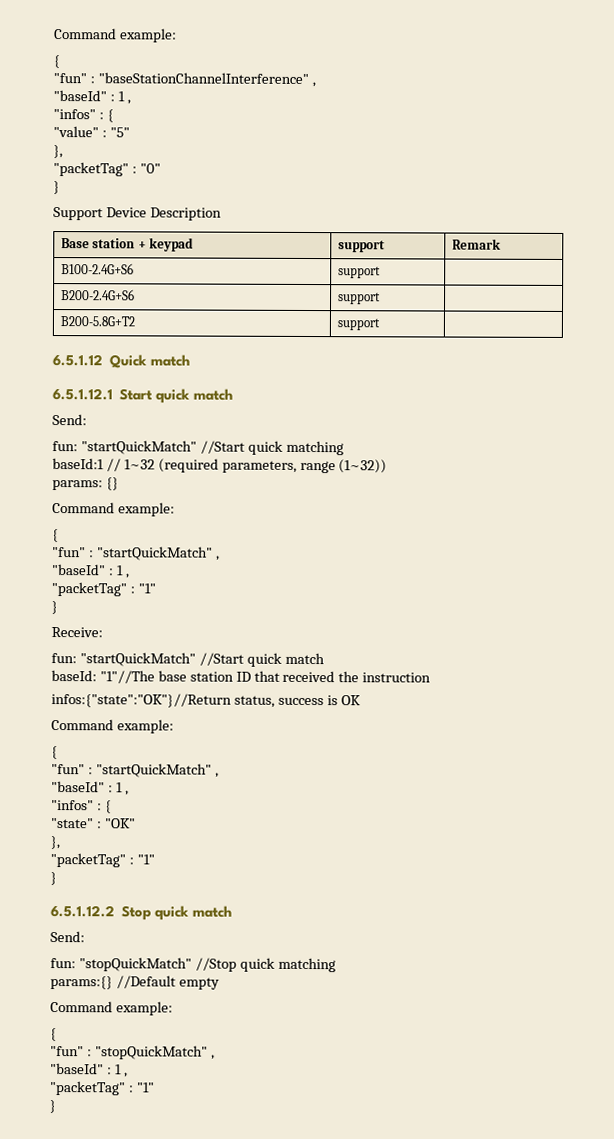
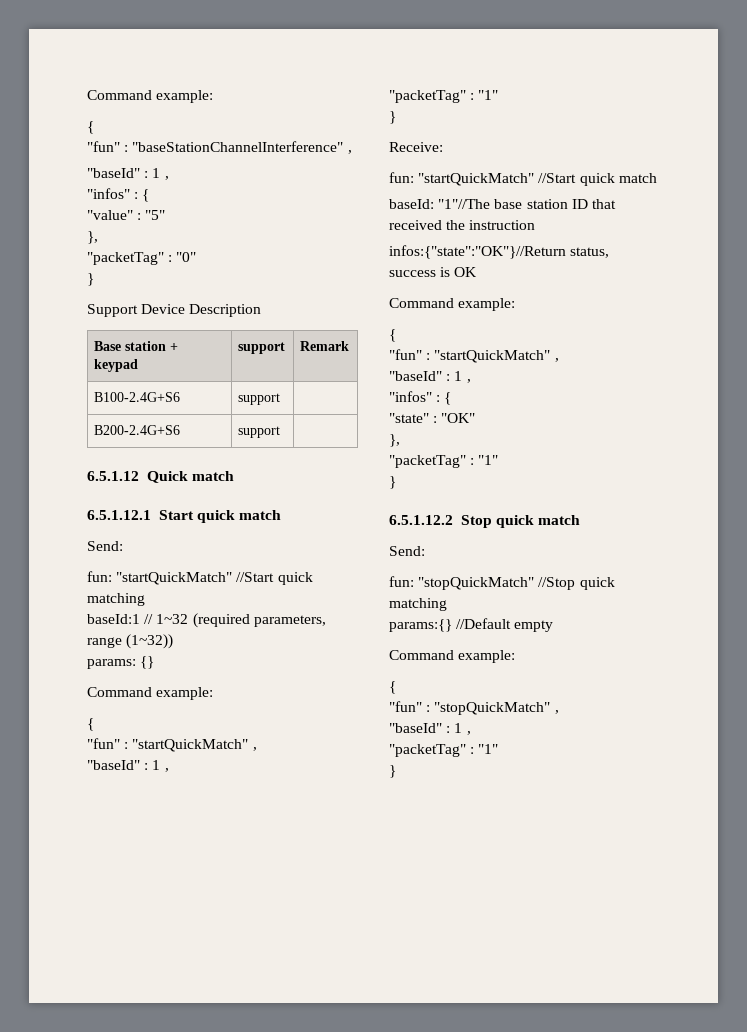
[59,316,135,327] [336,318,380,331] // B200-5.8G+T2 | support | -> (280, 432) none

